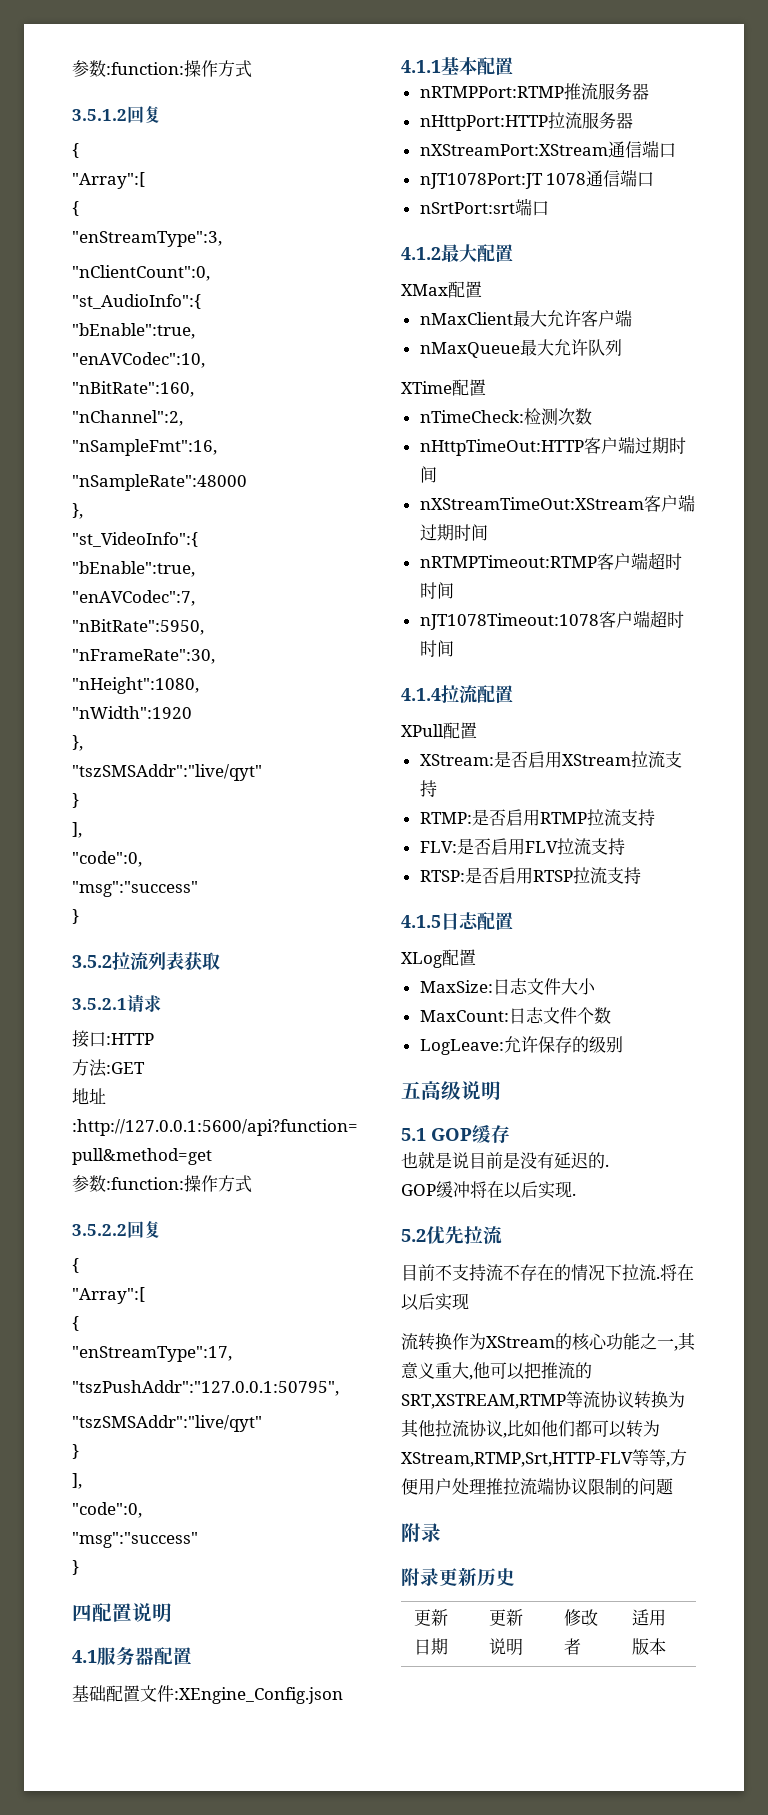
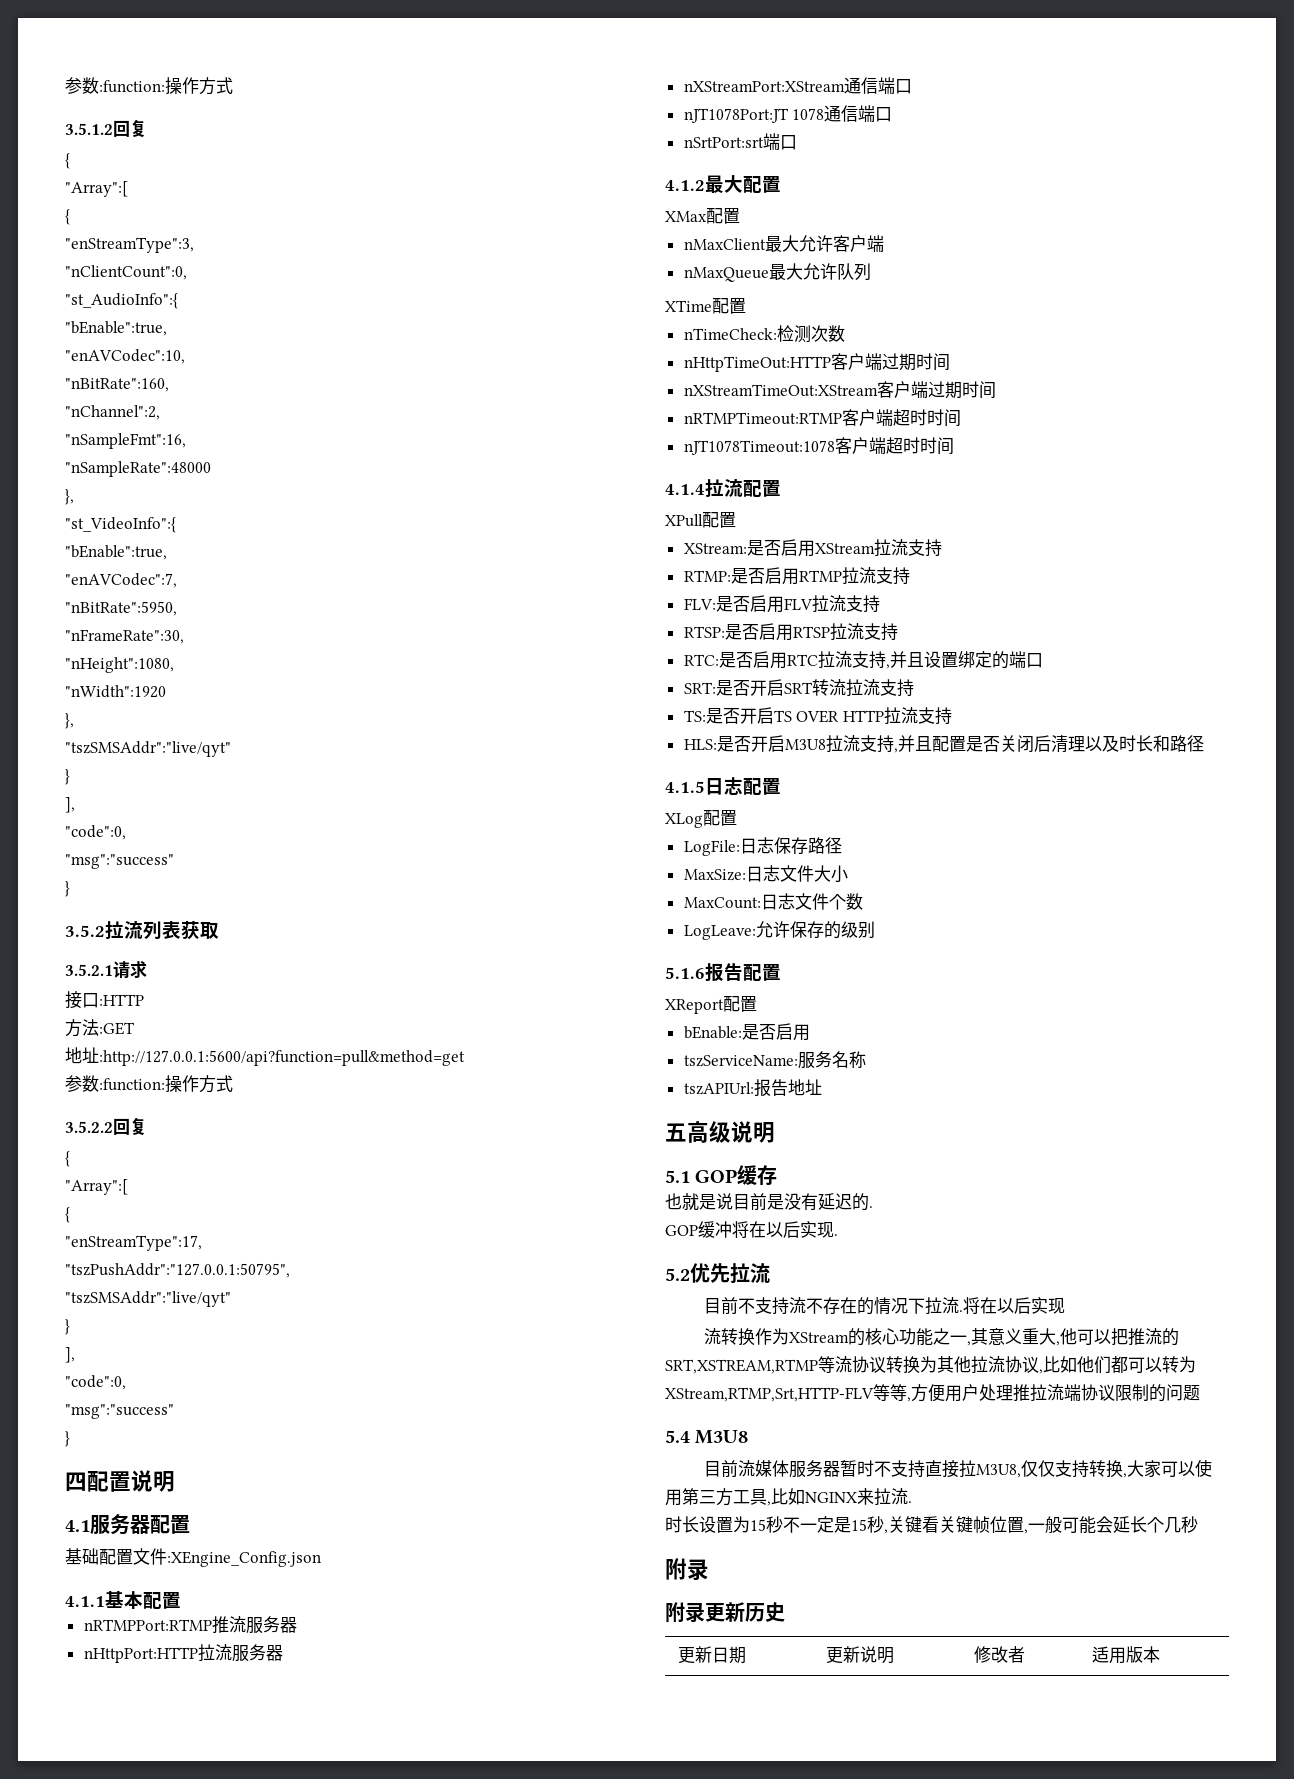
(641, 875) none -> [683,651,1043,669] [683,679,914,697] [683,707,952,725] [683,735,1204,753] // RTC:是否启用RTC拉流支持,并且设置绑定的端口 // SRT:是否开启SRT转流拉流支持 // TS:是否开启TS OVER HTTP拉流支持 // HLS:是否开启M3U8拉流支持,并且配置是否关闭后清理以及时长和路径
(476, 957) none -> [683,837,842,856] // LogFile:日志保存路径
(623, 1044) none -> [665,963,781,982] [665,996,757,1014] [683,1023,810,1041] [683,1051,866,1069] [683,1079,822,1097] // 5.1.6报告配置 // XReport配置 // bEnable:是否启用 // tszServiceName:服务名称 // tszAPIUrl:报告地址
(673, 1486) none -> [665,1430,749,1444] [704,1459,1213,1478] [665,1488,912,1506] [665,1516,1198,1534] // 5.4 M3U8 // 目前流媒体服务器暂时不支持直接拉M3U8,仅仅支持转换,大家可以使用第三方工具,比如NGINX来拉流. // 时长设置为15秒不一定是15秒,关键看关键帧位置,一般可能会延长个几秒

